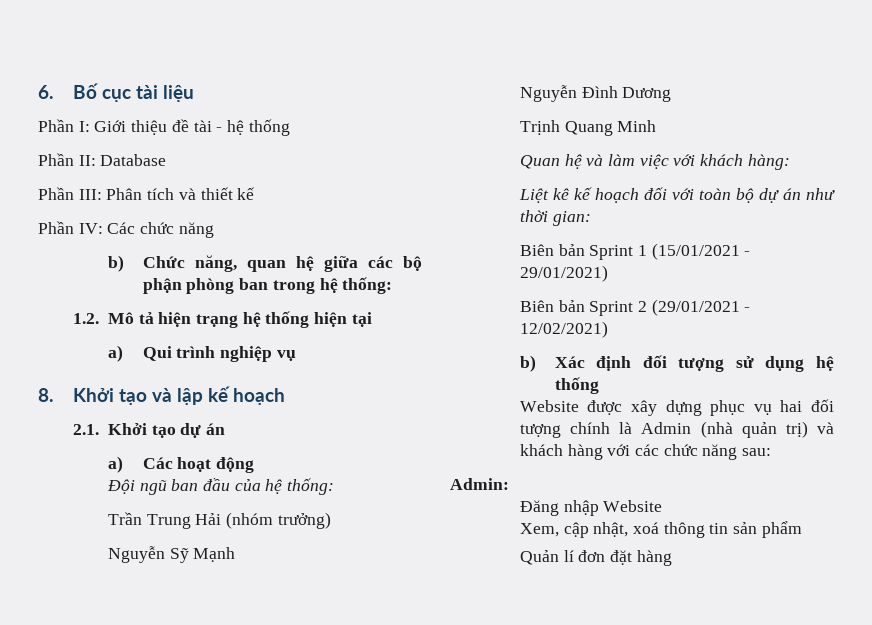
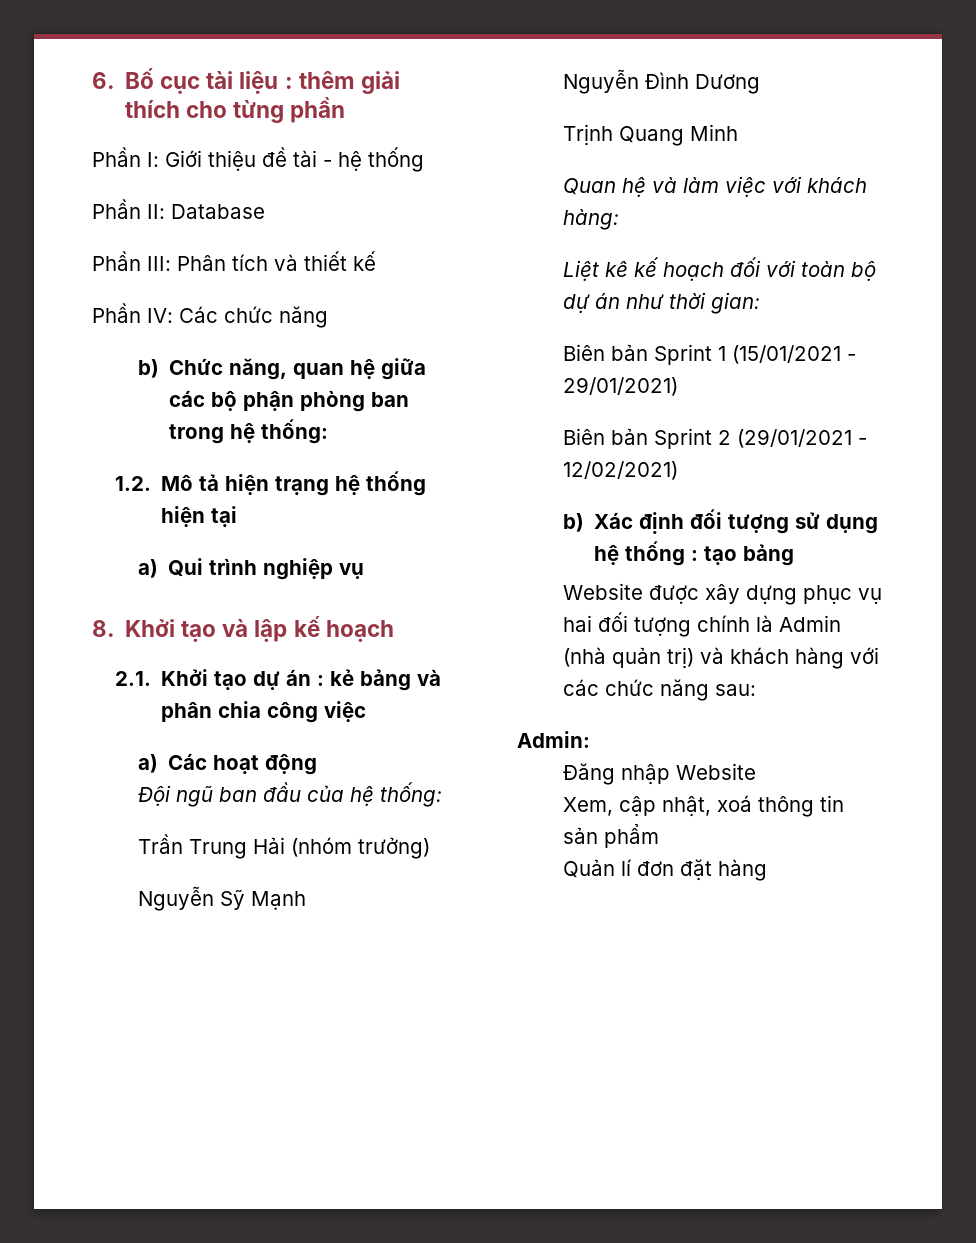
(194, 93) none -> [284,71,400,94] [125,97,346,123] : thêm giải thích cho từng phần
(225, 429) none -> [317,669,442,691] [161,701,367,723] : kẻ bảng và phân chia công việc
(599, 385) none -> [691,544,795,566] : tạo bảng

